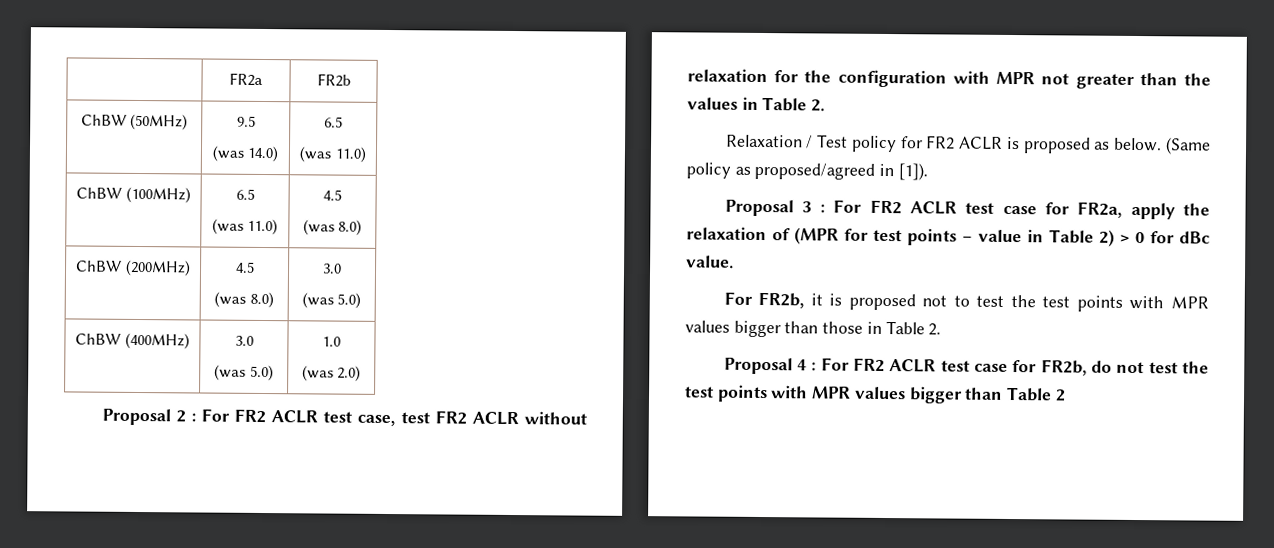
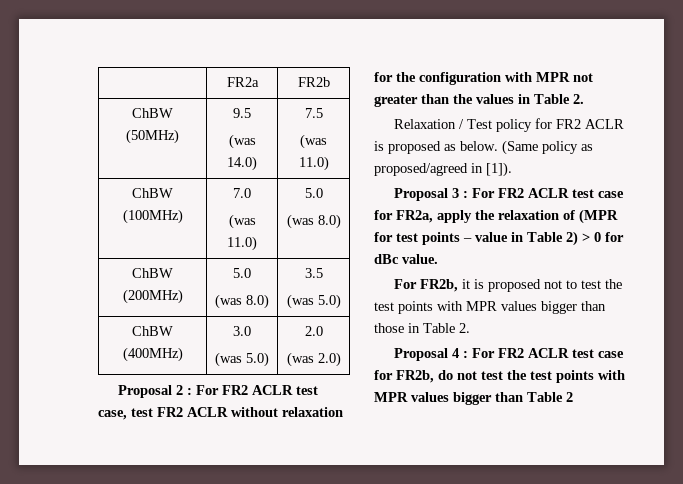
[324,116,343,128] 6.5 -> [304,108,323,118] 7.5
[235,188,255,200] 6.5 -> [233,188,251,198] 7.0
[323,189,342,201] 4.5 -> [304,188,323,198] 5.0
[234,261,255,273] 4.5 -> [233,268,251,278] 5.0
[322,263,342,274] 3.0 -> [304,268,323,278] 3.5
[322,336,341,347] 1.0 -> [304,326,323,336] 2.0

